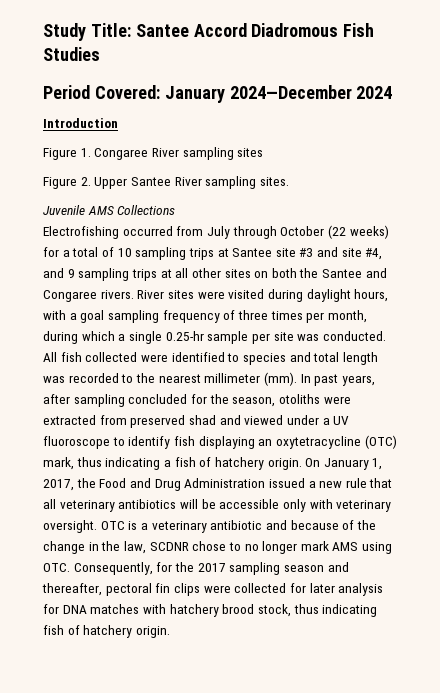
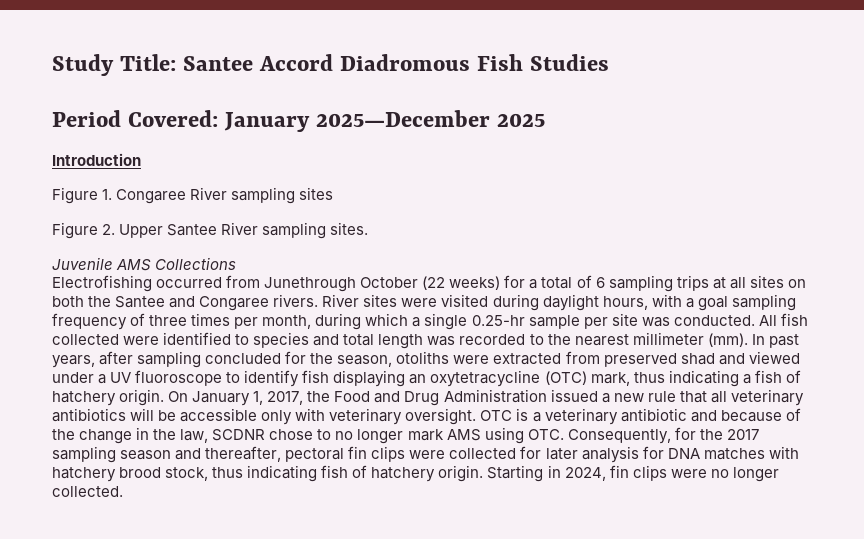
[229,85,393,99] 2024—December 2024 -> [316,110,546,127] 2025—December 2025
[206,226,277,239] July through -> [264,277,357,292] Junethrough
[117,247,383,260] [43,268,75,278] 10 sampling trips at Santee site #3 and site #4, and 9 -> [595,277,605,288] 6
[191,268,221,278] other -> (746, 283) none
(170, 632) none -> [487,465,779,482] [52,486,123,497] Starting in 2024, fin clips were no longer collected.

